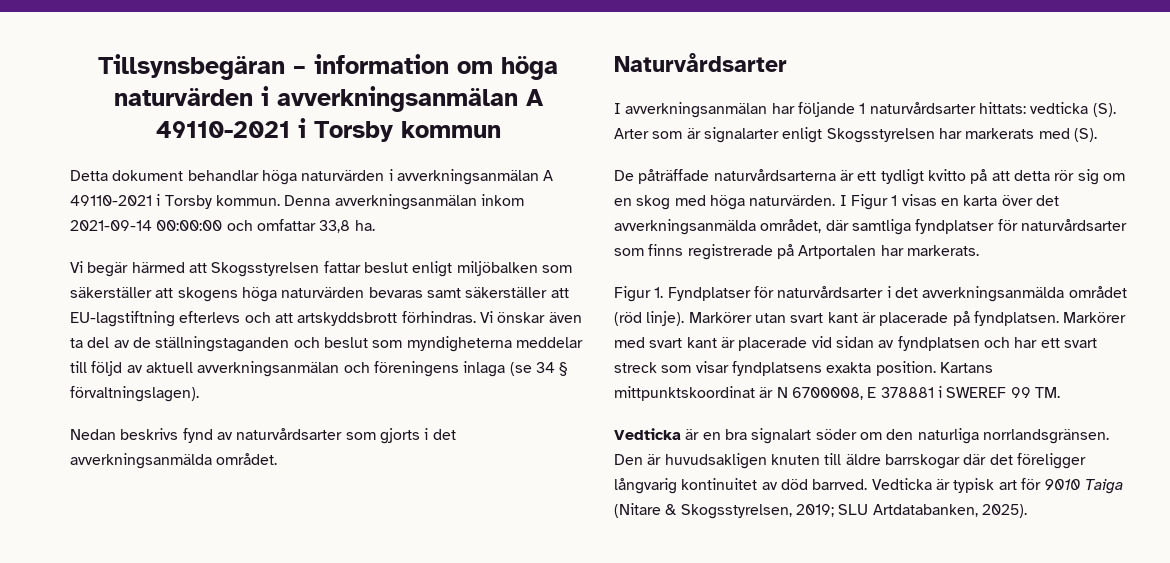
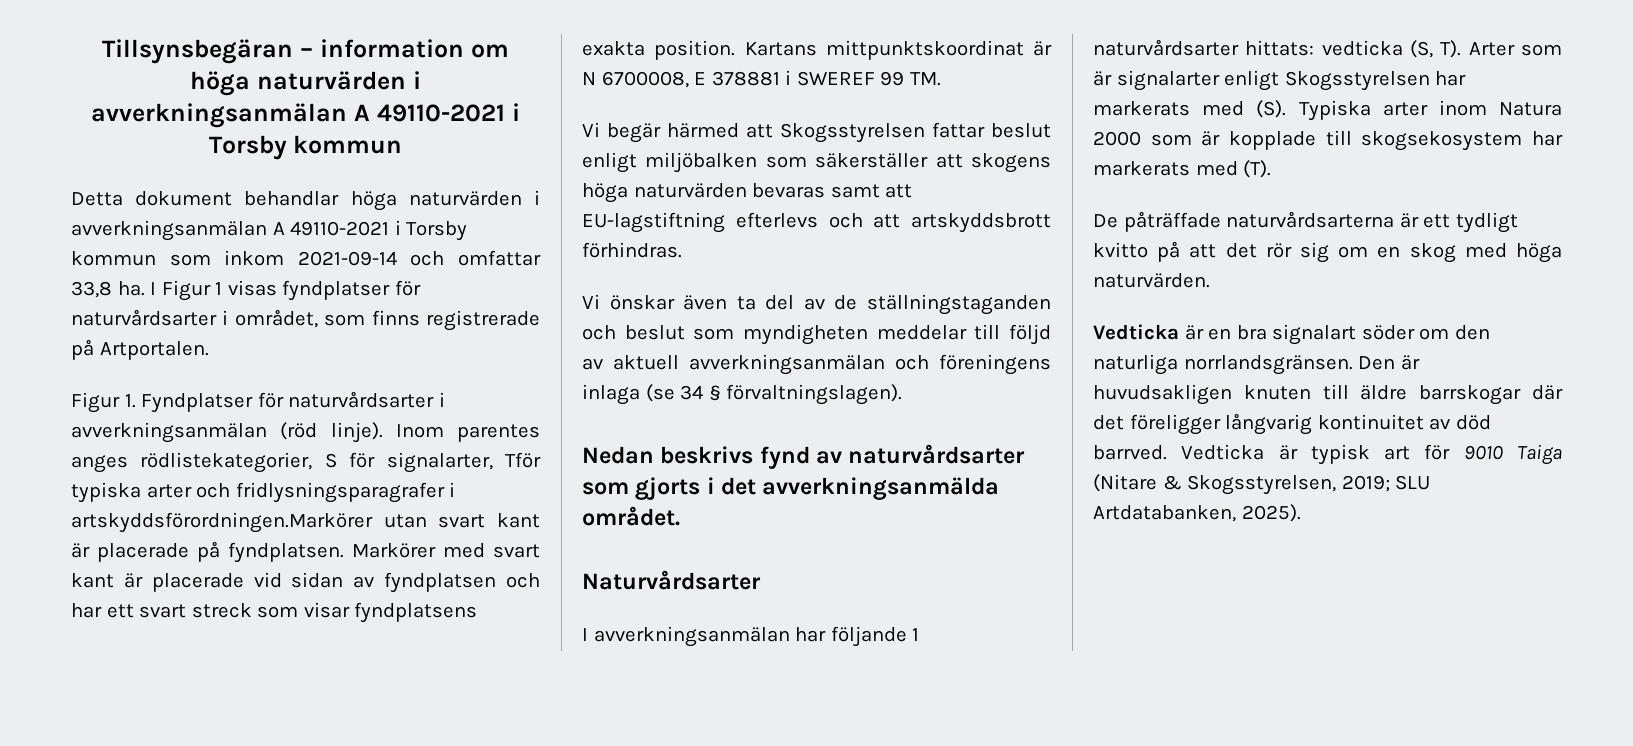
[215,194,477,210] kommun. Denna avverkningsanmälan -> [71,251,211,266] kommun som
[156,220,223,231] 00:00:00 -> (397, 258) none
[70,261,572,277] [70,287,569,302] [70,311,582,327] [70,336,583,352] [70,361,568,377] [70,386,199,402] [70,428,456,444] [70,453,278,469] [614,52,787,72] [614,102,1116,118] [614,127,1097,143] [614,169,1125,185] [614,194,1059,210] [614,219,911,235] // Vi begär härmed att Skogsstyrelsen fattar beslut enligt miljöbalken som säkerställer att skogens höga naturvärden bevaras samt säkerställer att EU-lagstiftning efterlevs och att artskyddsbrott förhindras. Vi önskar även ta del av de ställningstaganden och beslut som myndigheterna meddelar till följd av aktuell avverkningsanmälan och föreningens inlaga (se 34 § förvaltningslagen). // Nedan beskrivs fynd av naturvårdsarter som gjorts i det avverkningsanmälda området. // Naturvårdsarter // I avverkningsanmälan har följande 1 naturvårdsarter hittats: vedticka (S). Arter som är signalarter enligt Skogsstyrelsen har markerats med (S). // De påträffade naturvårdsarterna är ett tydligt kvitto på att detta rör sig om en skog med höga naturvärden. I Figur 1 visas en karta över det avverkningsanmälda området, där samtliga -> [150,280,277,301] I Figur 1 visas
(1127, 225) none -> [222,309,318,328] i området,
[798,245,979,259] Artportalen har markerats. -> [99,341,209,360] Artportalen.
[894,286,1127,302] [614,311,752,326] det avverkningsanmälda området (röd linje). Markörer -> [71,422,540,443] [71,452,541,473] [71,482,456,503] [71,512,373,533] avverkningsanmälan (röd linje). Inom parentes anges rödlistekategorier, S för signalarter, Tför typiska arter och fridlysningsparagrafer i artskyddsförordningen.Markörer
(1060, 392) none -> [582,122,1051,143] [582,152,1051,173] [582,183,913,203] [582,212,1051,233] [582,242,682,258] [582,294,1051,315] [582,324,1051,345] [582,354,1051,375] [582,384,903,405] [582,444,1026,469] [582,477,1000,500] [582,506,680,526] [582,570,761,590] [582,626,920,647] [1093,39,1562,58] [1093,70,1467,91] [1093,100,1562,121] [1093,130,1563,151] [1093,160,1272,178] [1093,211,1518,233] [1093,241,1562,263] [1093,273,1210,288] // Vi begär härmed att Skogsstyrelsen fattar beslut enligt miljöbalken som säkerställer att skogens höga naturvärden bevaras samt att EU-lagstiftning efterlevs och att artskyddsbrott förhindras. // Vi önskar även ta del av de ställningstaganden och beslut som myndigheten meddelar till följd av aktuell avverkningsanmälan och föreningens inlaga (se 34 § förvaltningslagen). // Nedan beskrivs fynd av naturvårdsarter som gjorts i det avverkningsanmälda området. // Naturvårdsarter // I avverkningsanmälan har följande 1 naturvårdsarter hittats: vedticka (S, T). Arter som är signalarter enligt Skogsstyrelsen har markerats med (S). Typiska arter inom Natura 2000 som är kopplade till skogsekosystem har markerats med (T). // De påträffade naturvårdsarterna är ett tydligt kvitto på att det rör sig om en skog med höga naturvärden.

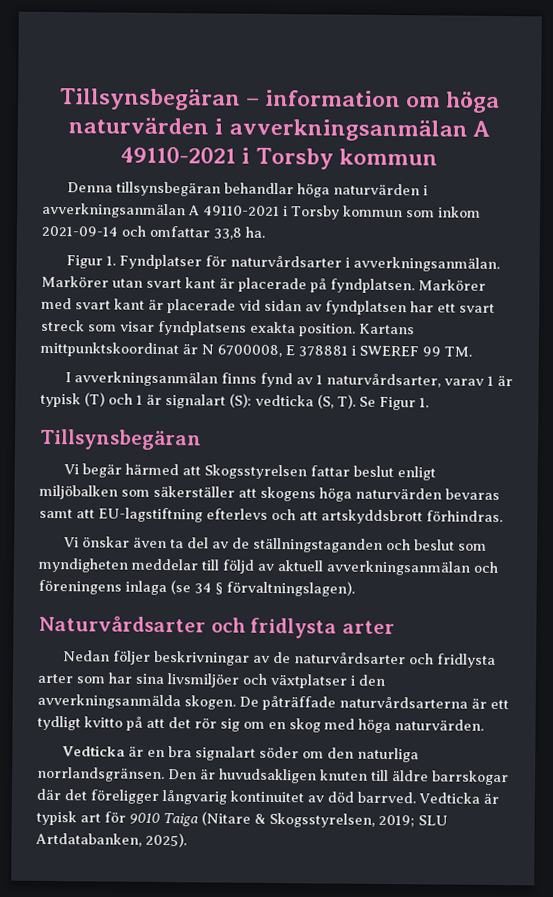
[71,191,233,206] Detta dokument -> [66,181,221,197] Denna tillsynsbegäran
[150,280,421,301] [71,309,540,331] [71,339,209,360] I Figur 1 visas fyndplatser för naturvårdsarter i området, som finns registrerade på Artportalen. -> (265, 232) none
[71,422,540,443] [71,452,541,473] [71,482,456,503] [71,512,373,533] avverkningsanmälan (röd linje). Inom parentes anges rödlistekategorier, S för signalarter, Tför typiska arter och fridlysningsparagrafer i artskyddsförordningen.Markörer -> [352,256,500,272] [41,275,109,288] avverkningsanmälan. Markörer
[505,573,540,588] och -> (407, 308) none
(941, 79) none -> [64,371,513,388] [40,392,429,411] [39,428,202,451] // I avverkningsanmälan finns fynd av 1 naturvårdsarter, varav 1 är typisk (T) och 1 är signalart (S): vedticka (S, T). Se Figur 1. // Tillsynsbegäran
[582,444,1026,469] [582,477,1000,500] [582,506,680,526] [582,570,761,590] [582,626,920,647] [1093,39,1562,58] [1093,70,1467,91] [1093,100,1562,121] [1093,130,1563,151] [1093,160,1272,178] Nedan beskrivs fynd av naturvårdsarter som gjorts i det avverkningsanmälda området. // Naturvårdsarter // I avverkningsanmälan har följande 1 naturvårdsarter hittats: vedticka (S, T). Arter som är signalarter enligt Skogsstyrelsen har markerats med (S). Typiska arter inom Natura 2000 som är kopplade till skogsekosystem har markerats med (T). // -> [38,614,395,639] [62,650,496,668] [37,672,385,689] [37,693,236,710] Naturvårdsarter och fridlysta arter // Nedan följer beskrivningar av de naturvårdsarter och fridlysta arter som har sina livsmiljöer och växtplatser i den avverkningsanmälda skogen.

